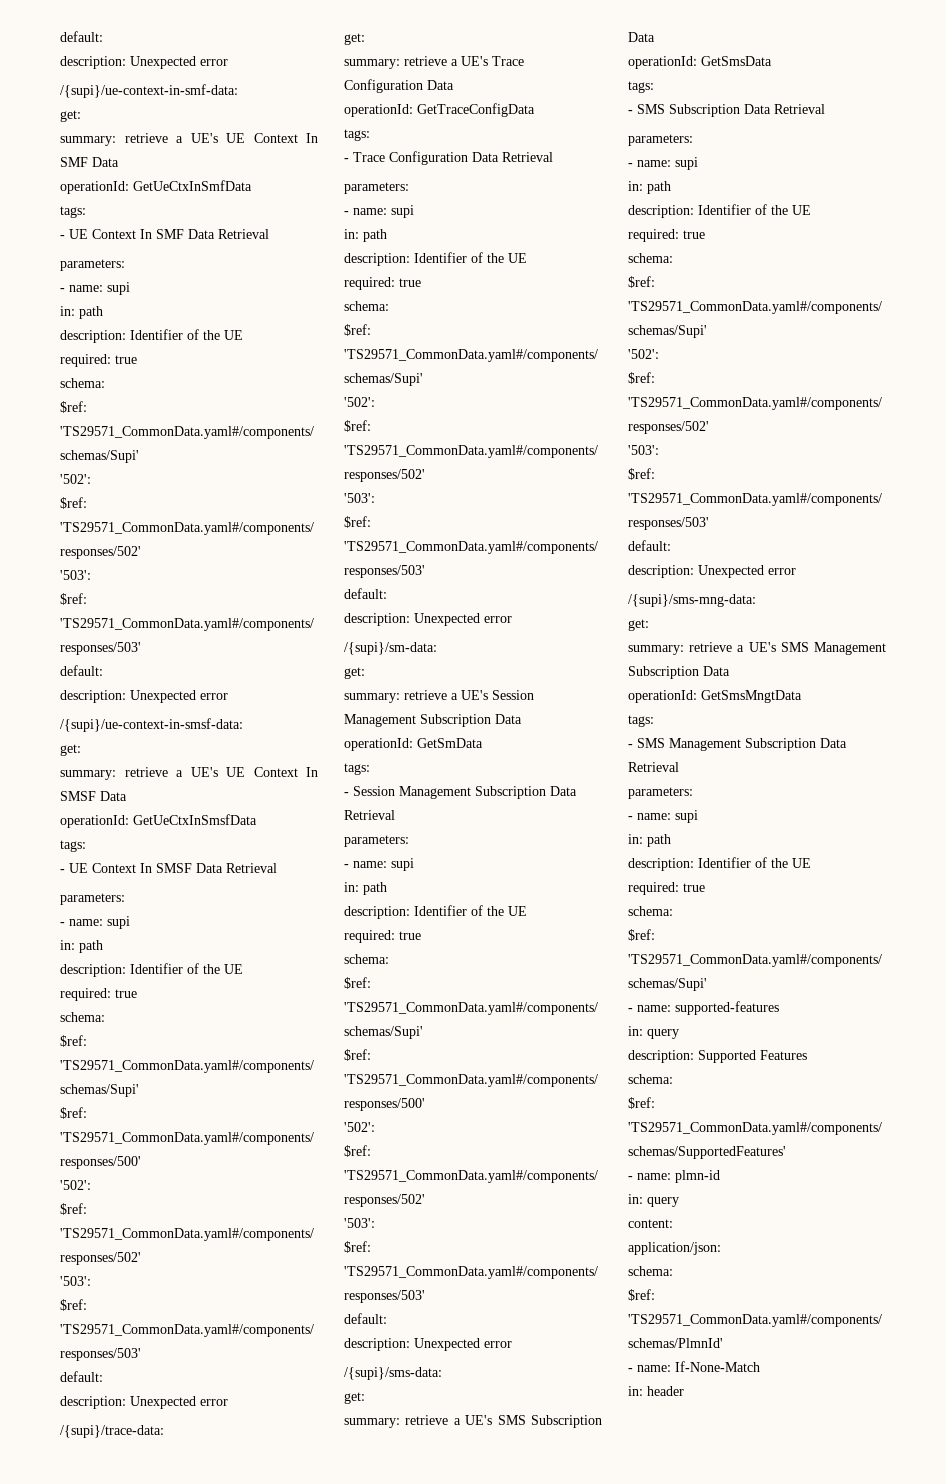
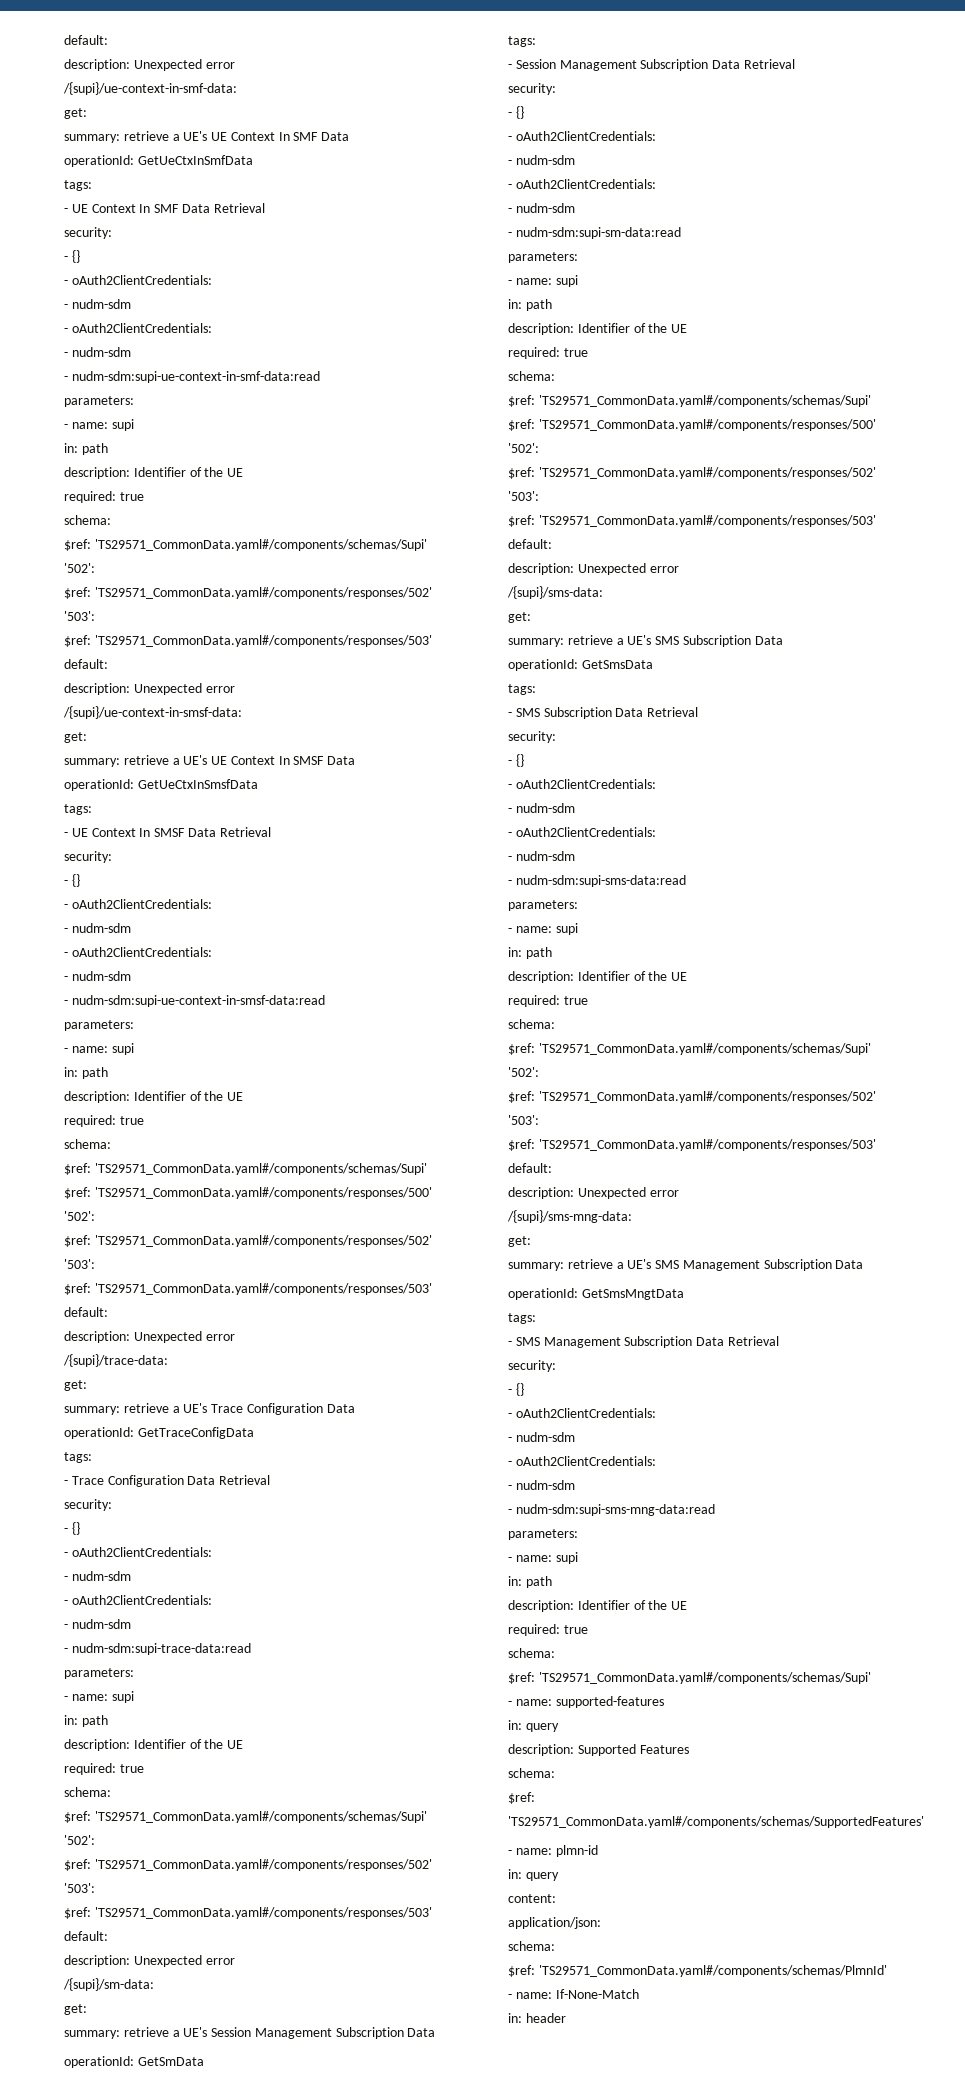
(269, 234) none -> [64,227,112,239] [64,250,80,263] [64,275,212,285] [64,299,131,309] [64,323,212,333] [64,347,131,357] [64,371,320,383] // security: // - {} // - oAuth2ClientCredentials: // - nudm-sdm // - oAuth2ClientCredentials: // - nudm-sdm // - nudm-sdm:supi-ue-context-in-smf-data:read
(277, 868) none -> [64,851,112,863] [64,874,80,887] [64,899,212,909] [64,923,131,933] [64,947,212,957] [64,971,131,981] [64,995,325,1007] // security: // - {} // - oAuth2ClientCredentials: // - nudm-sdm // - oAuth2ClientCredentials: // - nudm-sdm // - nudm-sdm:supi-ue-context-in-smsf-data:read
(553, 157) none -> [64,1499,112,1511] [64,1522,80,1535] [64,1547,212,1557] [64,1571,131,1581] [64,1595,212,1605] [64,1619,131,1629] [64,1643,251,1655] // security: // - {} // - oAuth2ClientCredentials: // - nudm-sdm // - oAuth2ClientCredentials: // - nudm-sdm // - nudm-sdm:supi-trace-data:read
(395, 815) none -> [508,83,556,95] [508,106,524,119] [508,131,656,141] [508,155,575,165] [508,179,656,189] [508,203,575,213] [508,227,681,239] // security: // - {} // - oAuth2ClientCredentials: // - nudm-sdm // - oAuth2ClientCredentials: // - nudm-sdm // - nudm-sdm:supi-sm-data:read
(825, 109) none -> [508,731,556,743] [508,754,524,767] [508,779,656,789] [508,803,575,813] [508,827,656,837] [508,851,575,861] [508,875,686,887] // security: // - {} // - oAuth2ClientCredentials: // - nudm-sdm // - oAuth2ClientCredentials: // - nudm-sdm // - nudm-sdm:supi-sms-data:read
(679, 767) none -> [508,1360,556,1372] [508,1383,524,1396] [508,1408,656,1418] [508,1432,575,1442] [508,1456,656,1466] [508,1480,575,1490] [508,1504,715,1516] // security: // - {} // - oAuth2ClientCredentials: // - nudm-sdm // - oAuth2ClientCredentials: // - nudm-sdm // - nudm-sdm:supi-sms-mng-data:read

